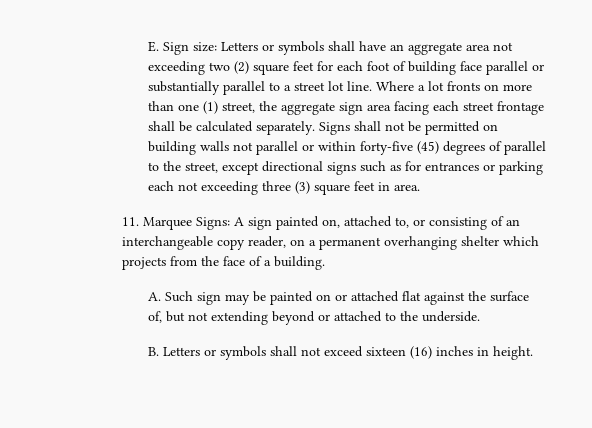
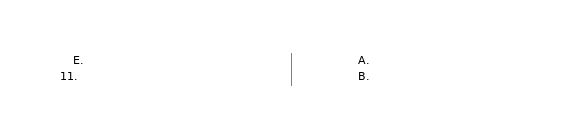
[162,41,513,55] [147,61,544,75] [147,81,532,95] [147,101,544,115] [147,121,498,135] [147,141,546,155] [147,161,543,175] [147,181,420,195] [122,216,521,230] [122,236,540,250] [122,256,326,270] [147,291,529,305] [147,311,480,325] [147,346,533,360] Sign size: Letters or symbols shall have an aggregate area not exceeding two (2) square feet for each foot of building face parallel or substantially parallel to a street lot line. Where a lot fronts on more than one (1) street, the aggregate sign area facing each street frontage shall be calculated separately. Signs shall not be permitted on building walls not parallel or within forty-five (45) degrees of parallel to the street, except directional signs such as for entrances or parking each not exceeding three (3) square feet in area. // 11. Marquee Signs: A sign painted on, attached to, or consisting of an interchangeable copy reader, on a permanent overhanging shelter which projects from the face of a building. // A. Such sign may be painted on or attached flat against the surface of, but not extending beyond or attached to the underside. // B. Letters or symbols shall not exceed sixteen (16) inches in height. -> [60,72,79,80] [358,56,371,64] [358,72,371,80] // 11. // A. // B.

